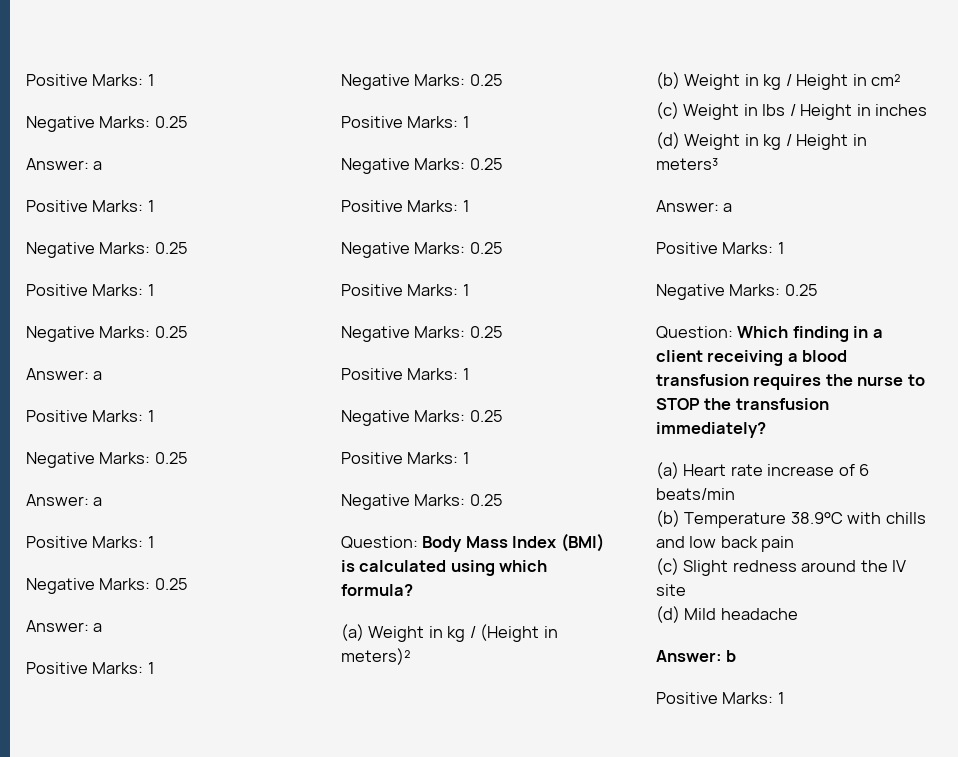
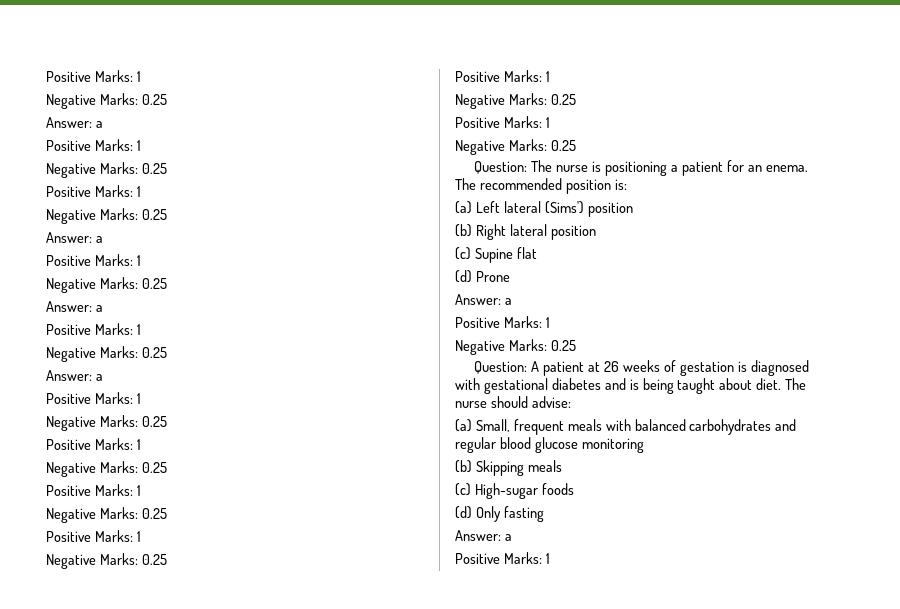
[422,533,604,552] [341,560,548,576] [341,584,413,596] [341,624,558,642] [341,648,411,665] [656,72,902,90] [656,102,928,120] [656,132,867,150] [656,158,718,170] Body Mass Index (BMI) is calculated using which formula? // (a) Weight in kg / (Height in meters)² // (b) Weight in kg / Height in cm² // (c) Weight in lbs / Height in inches // (d) Weight in kg / Height in meters³ -> [531,160,808,176] [455,178,627,194] [455,201,633,217] [455,224,596,240] [455,247,537,263] [455,270,510,283] The nurse is positioning a patient for an enema. The recommended position is: // (a) Left lateral (Sims') position // (b) Right lateral position // (c) Supine flat // (d) Prone
[737,326,883,342] [656,350,848,366] [656,374,925,390] [656,398,829,410] [656,422,766,438] [656,462,870,479] [656,488,735,500] [656,510,926,528] [656,536,795,552] [656,558,907,576] [656,584,686,596] [656,606,798,623] [656,650,737,662] Which finding in a client receiving a blood transfusion requires the nurse to STOP the transfusion immediately? // (a) Heart rate increase of 6 beats/min // (b) Temperature 38.9°C with chills and low back pain // (c) Slight redness around the IV site // (d) Mild headache // Answer: b -> [531,360,809,376] [455,378,807,394] [455,396,571,408] [455,419,797,435] [455,437,644,453] [455,460,562,476] [455,483,574,499] [455,506,544,522] [455,530,512,541] A patient at 26 weeks of gestation is diagnosed with gestational diabetes and is being taught about diet. The nurse should advise: // (a) Small, frequent meals with balanced carbohydrates and regular blood glucose monitoring // (b) Skipping meals // (c) High-sugar foods // (d) Only fasting // Answer: a

